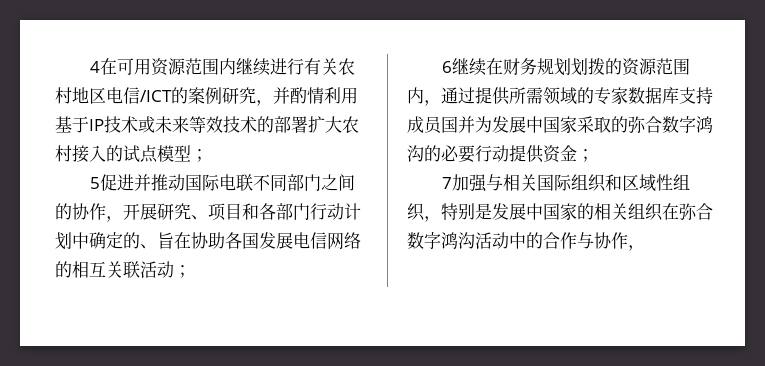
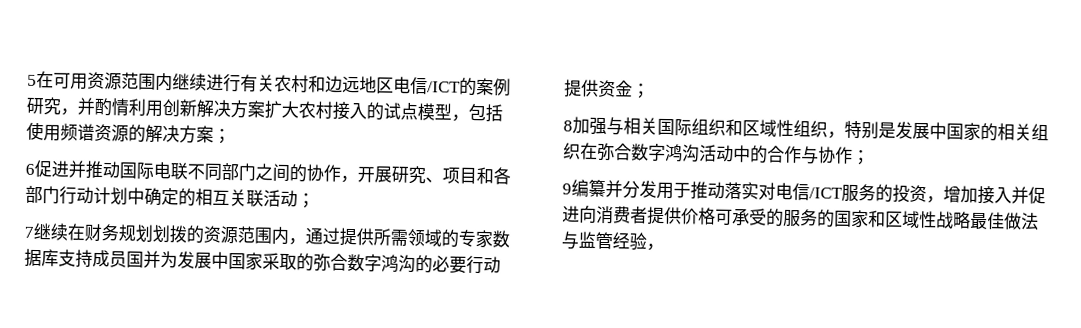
[90,61,101,73] 4 -> [27,74,37,86] 5
(72, 95) none -> [308,75,360,94] 和边远
[55,116,308,133] 基于IP技术或未来等效技术的部署 -> [162,98,265,119] 创新解决方案
[191,149,208,162] [90,177,101,189] ； // 5 -> [451,103,503,122] [26,121,231,145] [25,163,35,175] ，包括使用频谱资源的解决方案； // 6
[140,232,361,250] [55,261,72,278] 、旨在协助各国发展电信网络的 -> (196, 197) none
[442,61,453,73] 6 -> [24,226,34,238] 7
[442,177,453,189] 7 -> [563,120,573,132] 8
(628, 240) none -> [852,149,870,166] [562,179,1046,205] [562,205,1039,230] [561,231,647,251] ； // 9编纂并分发用于推动落实对电信/ICT服务的投资，增加接入并促进向消费者提供价格可承受的服务的国家和区域性战略最佳做法与监管经验

